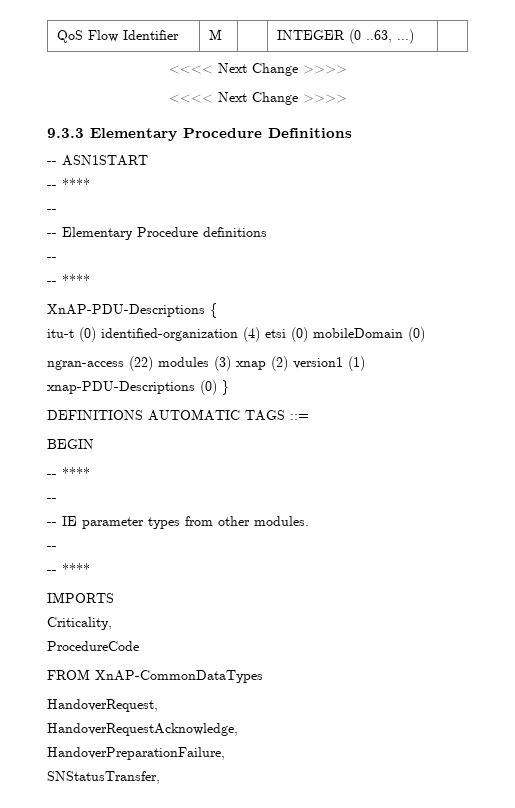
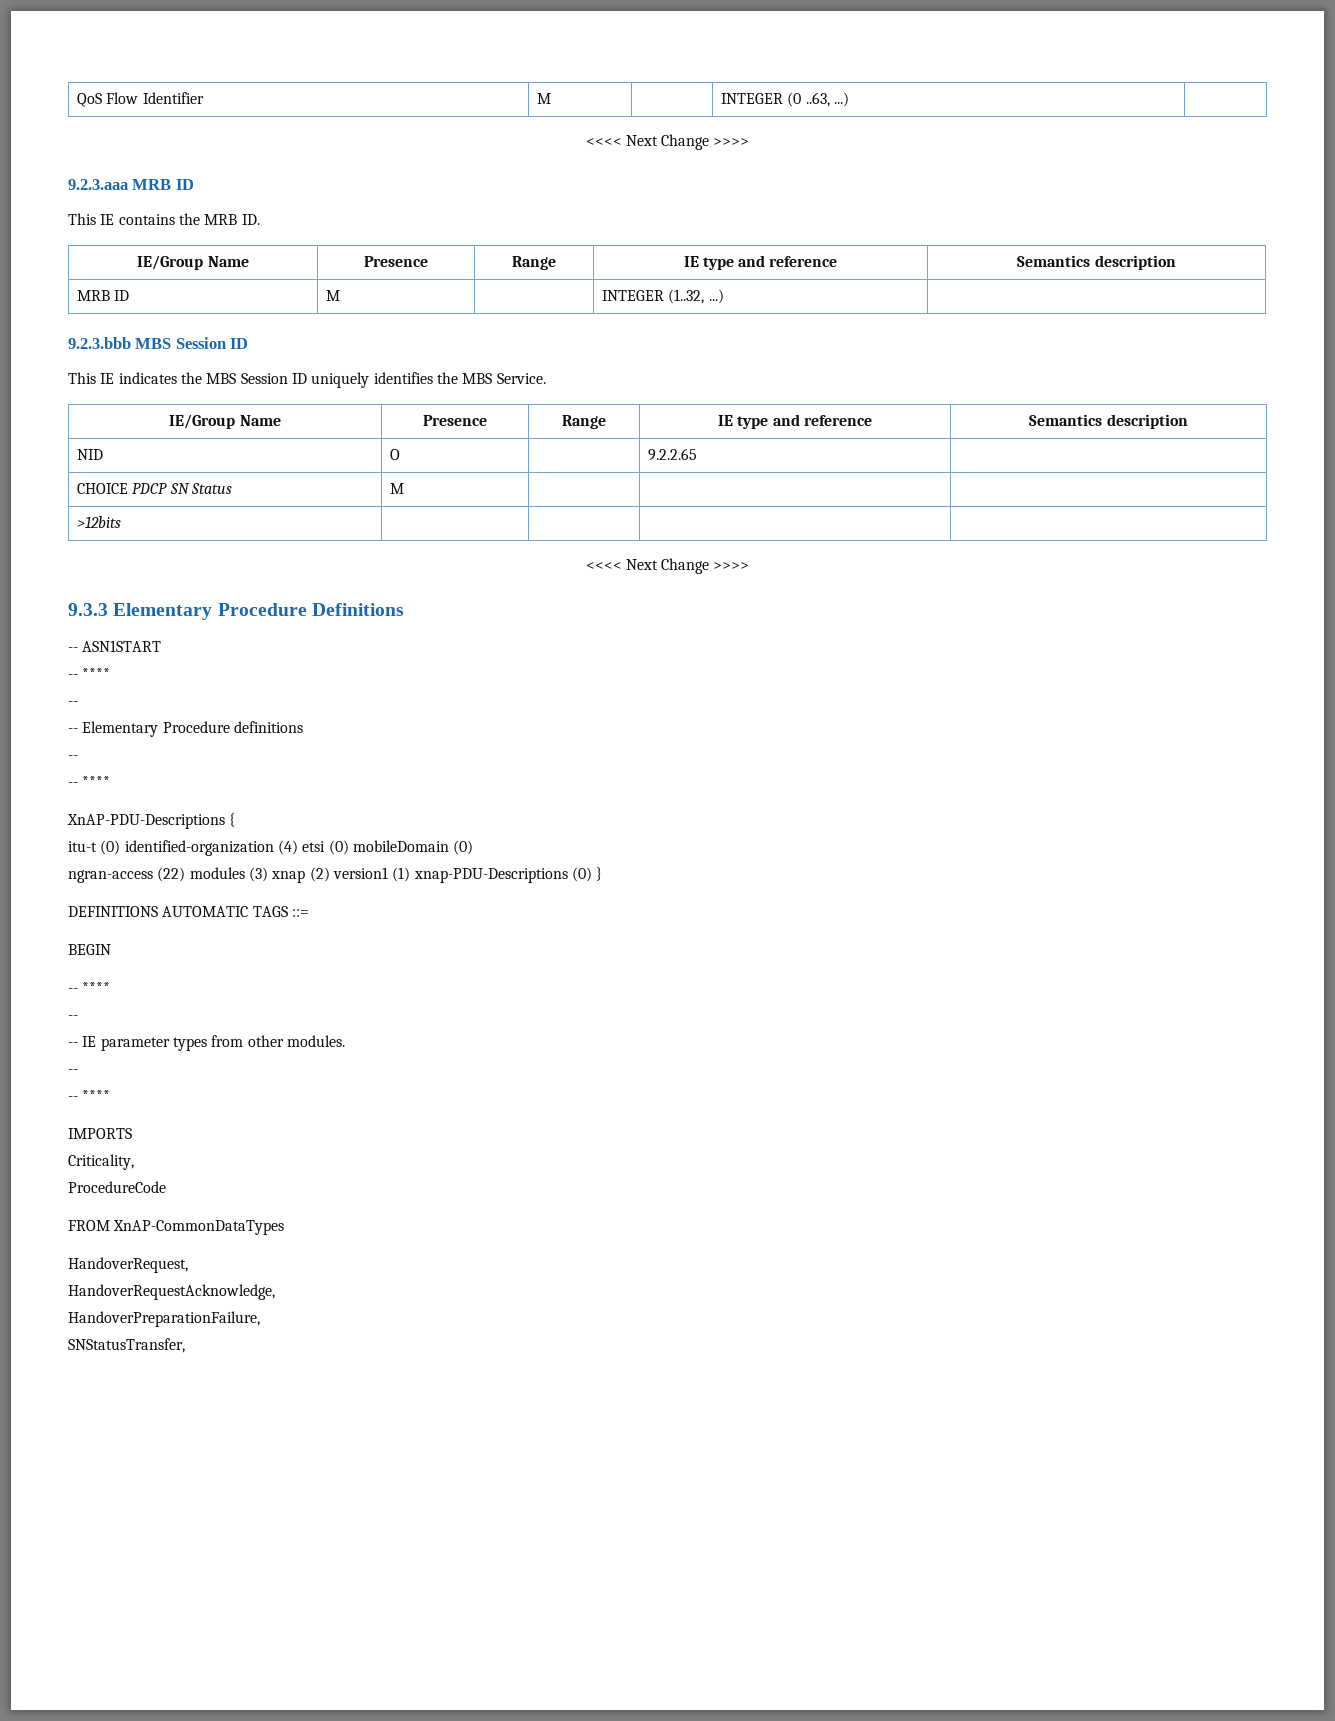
(347, 69) none -> [68,179,194,190] [68,213,260,225] [137,255,249,270] [364,256,428,267] [512,256,556,270] [683,255,838,270] [1017,255,1176,270] [76,290,130,301] [325,290,340,301] [601,289,724,304] [68,337,249,349] [68,372,546,388] [169,414,281,429] [423,415,487,426] [562,415,606,429] [718,414,872,429] [1029,414,1188,429] [76,449,103,460] [389,449,400,460] [647,448,697,461] [76,483,232,494] [389,483,404,494] [76,516,121,528] // 9.2.3.aaa MRB ID // This IE contains the MRB ID. // IE/Group Name | Presence | Range | IE type and reference | Semantics description // MRB ID | M | | INTEGER (1..32, ...) | // 9.2.3.bbb MBS Session ID // This IE indicates the MBS Session ID uniquely identifies the MBS Service. // IE/Group Name | Presence | Range | IE type and reference | Semantics description // NID | O | | 9.2.2.65 | // CHOICE PDCP SN Status | M | | | // >12bits | | | |

